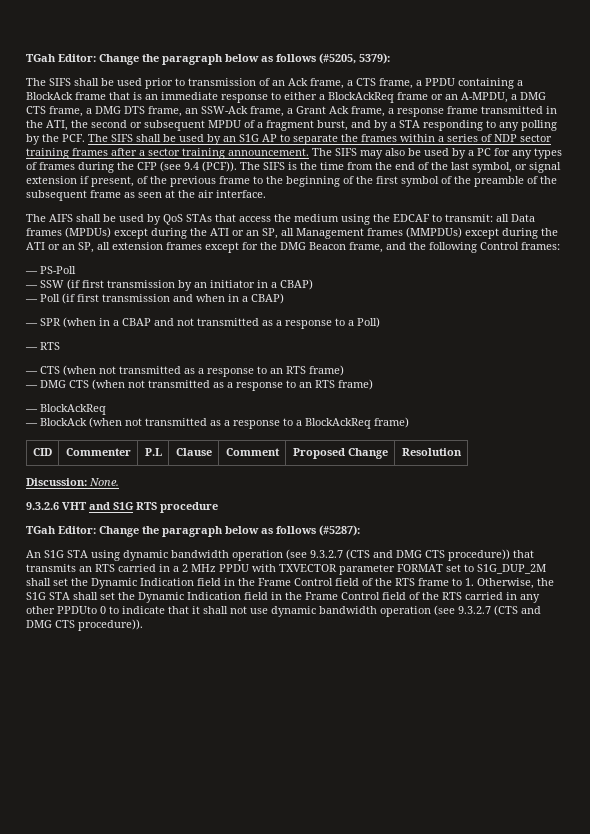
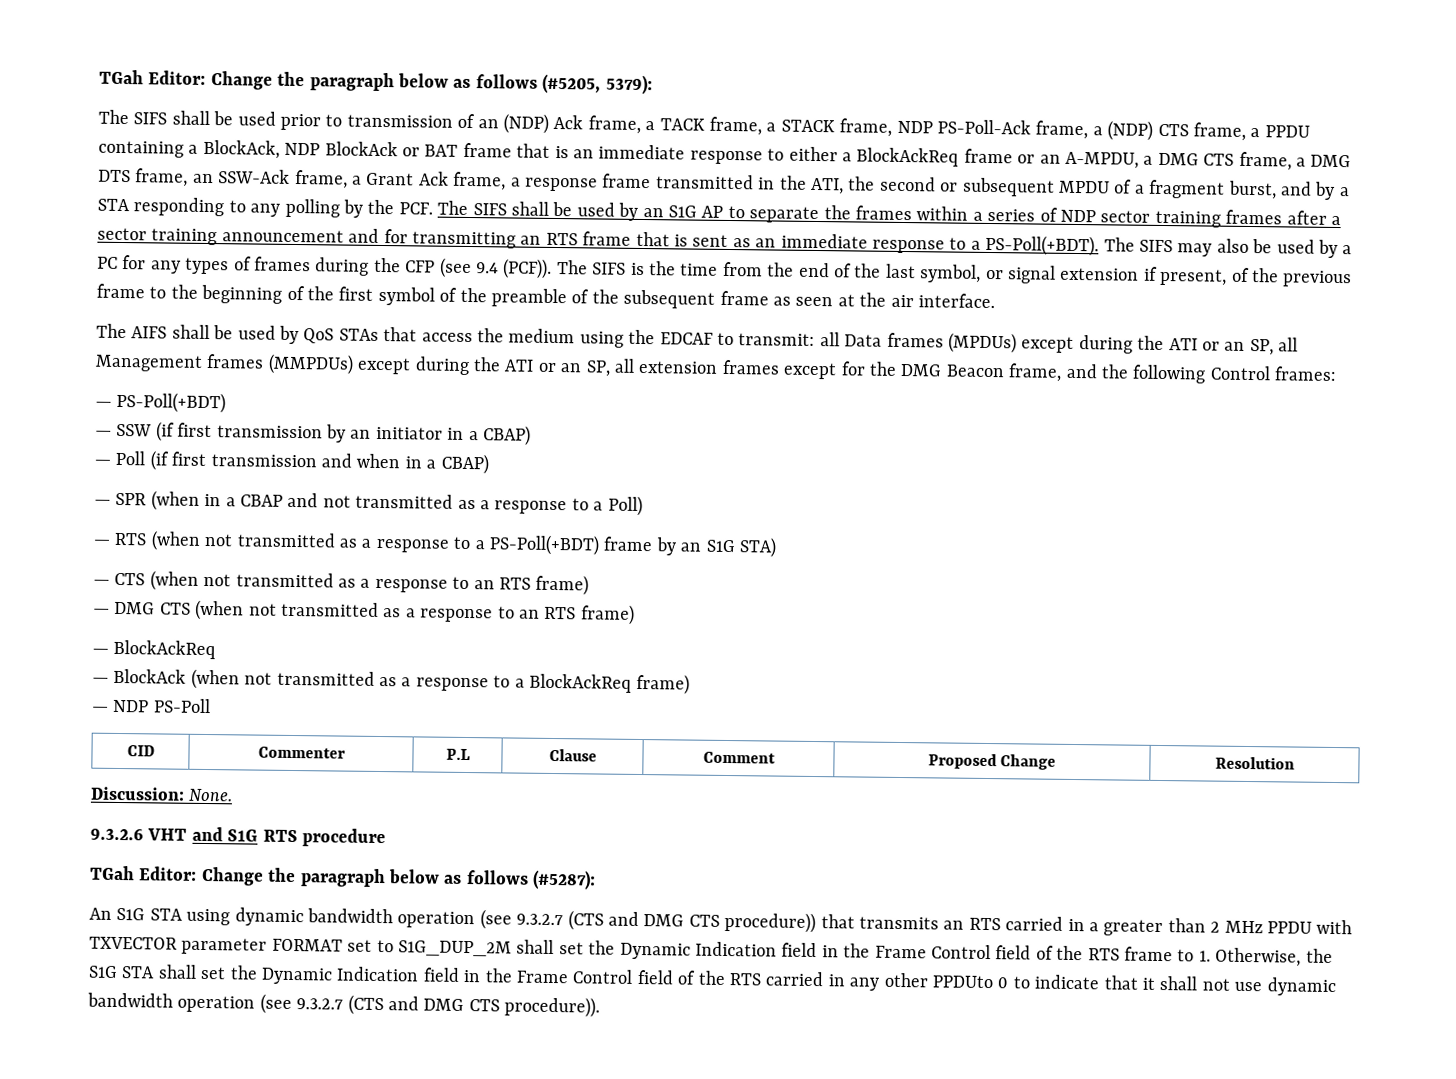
[288,78,353,89] Ack frame, a -> [503,113,1154,141] (NDP) Ack frame, a TACK frame, a STACK frame, NDP PS-Poll-Ack frame, a (NDP)
[26,92,73,100] BlockAck -> [202,139,459,159] BlockAck, NDP BlockAck or BAT
[228,148,309,156] announcement. -> [221,228,1100,257] announcement and for transmitting an RTS frame that is sent as an immediate response to a PS-Poll(+BDT).
[40,266,76,274] PS-Poll -> [116,391,227,414] PS-Poll(+BDT)
(60, 346) none -> [150,530,777,558] (when not transmitted as a response to a PS-Poll(+BDT) frame by an S1G STA)
(409, 422) none -> [91,698,211,714] // — NDP PS-Poll
(179, 569) none -> [1103,918,1206,937] greater than

